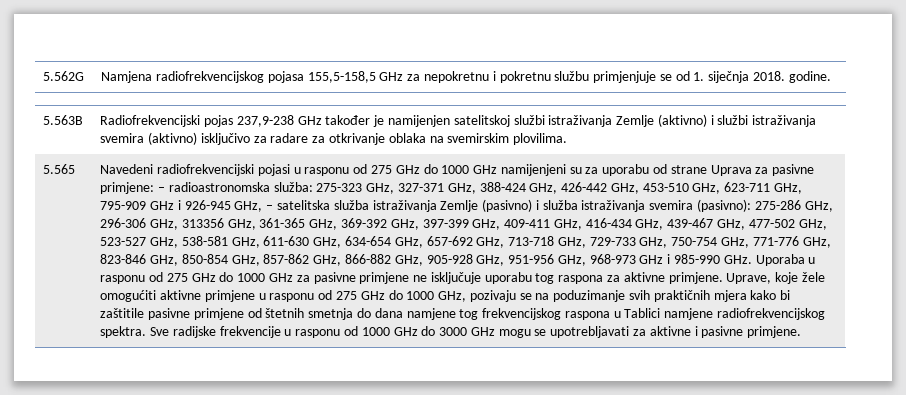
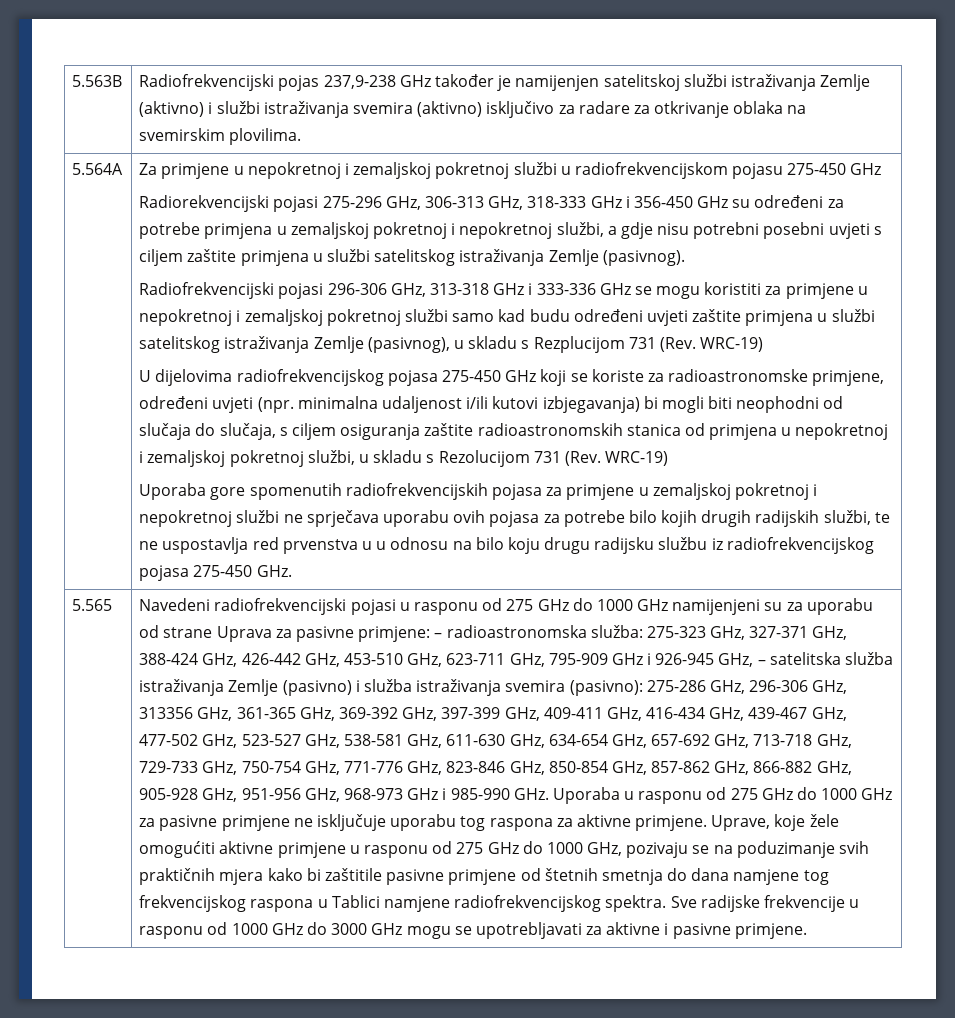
[43,71,85,81] [101,71,831,83] 5.562G | Namjena radiofrekvencijskog pojasa 155,5-158,5 GHz za nepokretnu i pokretnu službu primjenjuje se od 1. siječnja 2018. godine. // -> (72, 81) none
(568, 139) none -> [72,163,124,175] [139,162,882,179] [139,195,844,212] [139,222,882,239] [139,249,685,266] [139,282,868,299] [139,309,875,326] [139,336,764,353] [139,369,885,386] [139,396,844,413] [139,423,889,440] [139,450,669,467] [139,483,818,500] [139,510,890,527] [139,537,874,554] [139,565,292,581] // 5.564A | Za primjene u nepokretnoj i zemaljskoj pokretnoj službi u radiofrekvencijskom pojasu 275-450 GHz // Radiorekvencijski pojasi 275-296 GHz, 306-313 GHz, 318-333 GHz i 356-450 GHz su određeni za potrebe primjena u zemaljskoj pokretnoj i nepokretnoj službi, a gdje nisu potrebni posebni uvjeti s ciljem zaštite primjena u službi satelitskog istraživanja Zemlje (pasivnog). // Radiofrekvencijski pojasi 296-306 GHz, 313-318 GHz i 333-336 GHz se mogu koristiti za primjene u nepokretnoj i zemaljskoj pokretnoj službi samo kad budu određeni uvjeti zaštite primjena u službi satelitskog istraživanja Zemlje (pasivnog), u skladu s Rezplucijom 731 (Rev. WRC-19) // U dijelovima radiofrekvencijskog pojasa 275-450 GHz koji se koriste za radioastronomske primjene, određeni uvjeti (npr. minimalna udaljenost i/ili kutovi izbjegavanja) bi mogli biti neophodni od slučaja do slučaja, s ciljem osiguranja zaštite radioastronomskih stanica od primjena u nepokretnoj i zemaljskoj pokretnoj službi, u skladu s Rezolucijom 731 (Rev. WRC-19) // Uporaba gore spomenutih radiofrekvencijskih pojasa za primjene u zemaljskoj pokretnoj i nepokretnoj službi ne sprječava uporabu ovih pojasa za potrebe bilo kojih drugih radijskih službi, te ne uspostavlja red prvenstva u u odnosu na bilo koju drugu radijsku službu iz radiofrekvencijskog pojasa 275-450 GHz.

